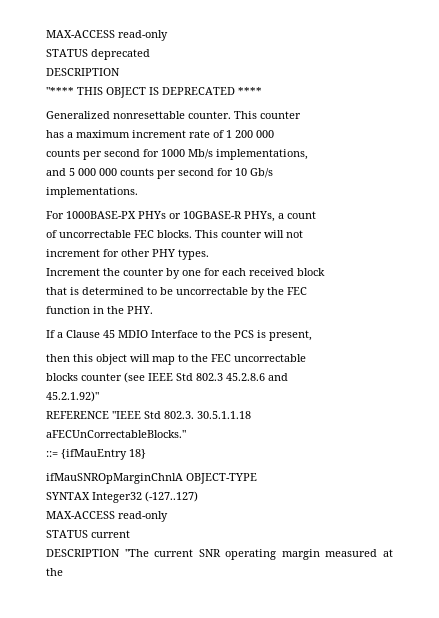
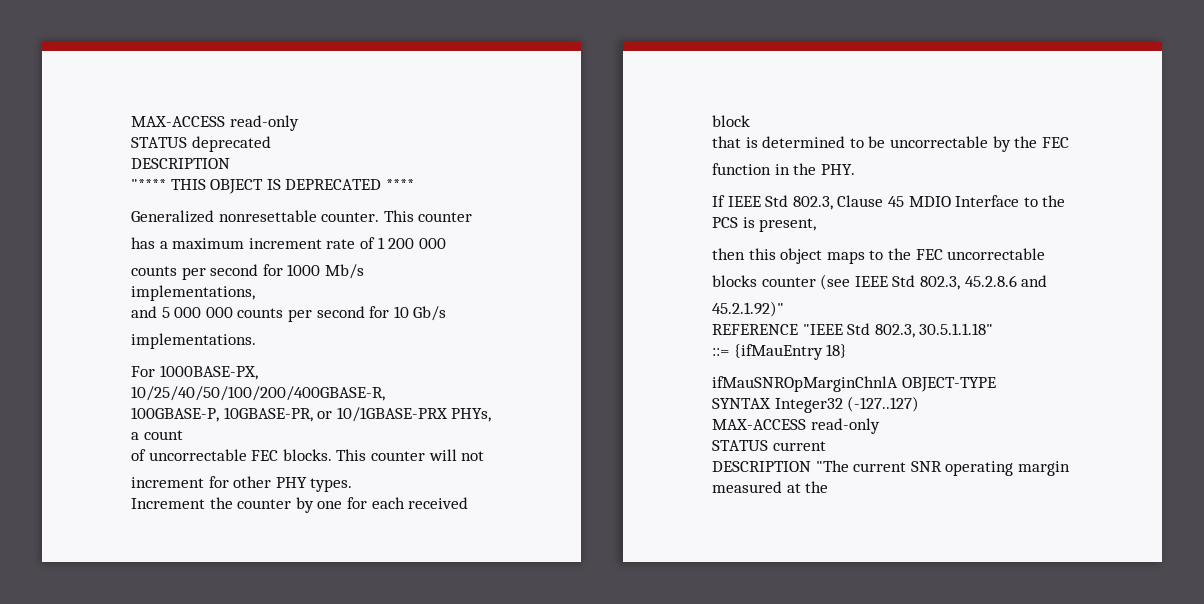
[66,211,242,219] 1000BASE-PX PHYs or 10GBASE-R -> [159,365,258,380] [131,386,385,401] [131,407,448,422] 1000BASE-PX, 10/25/40/50/100/200/400GBASE-R, // 100GBASE-P, 10GBASE-PR, or 10/1GBASE-PRX
[57,332,63,338] a -> [727,195,833,210] IEEE Std 802.3,
[130,354,175,365] will map -> [826,251,865,264] maps
[196,373,223,381] 802.3 -> [919,276,960,290] 802.3,
[164,411,251,419] [46,430,186,438] 802.3. 30.5.1.1.18 aFECUnCorrectableBlocks." -> [874,323,994,338] 802.3, 30.5.1.1.18"

